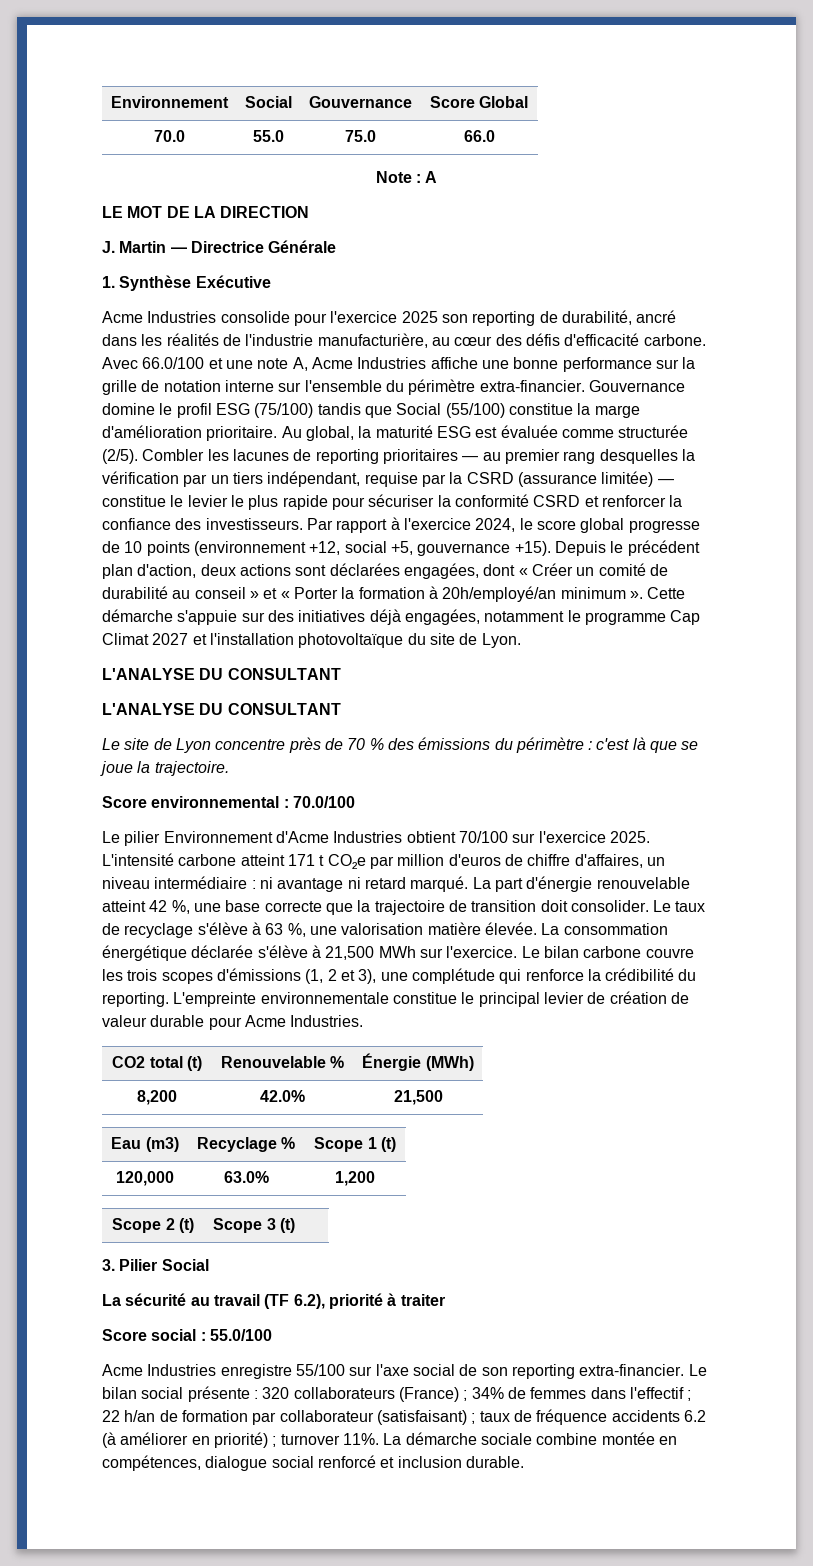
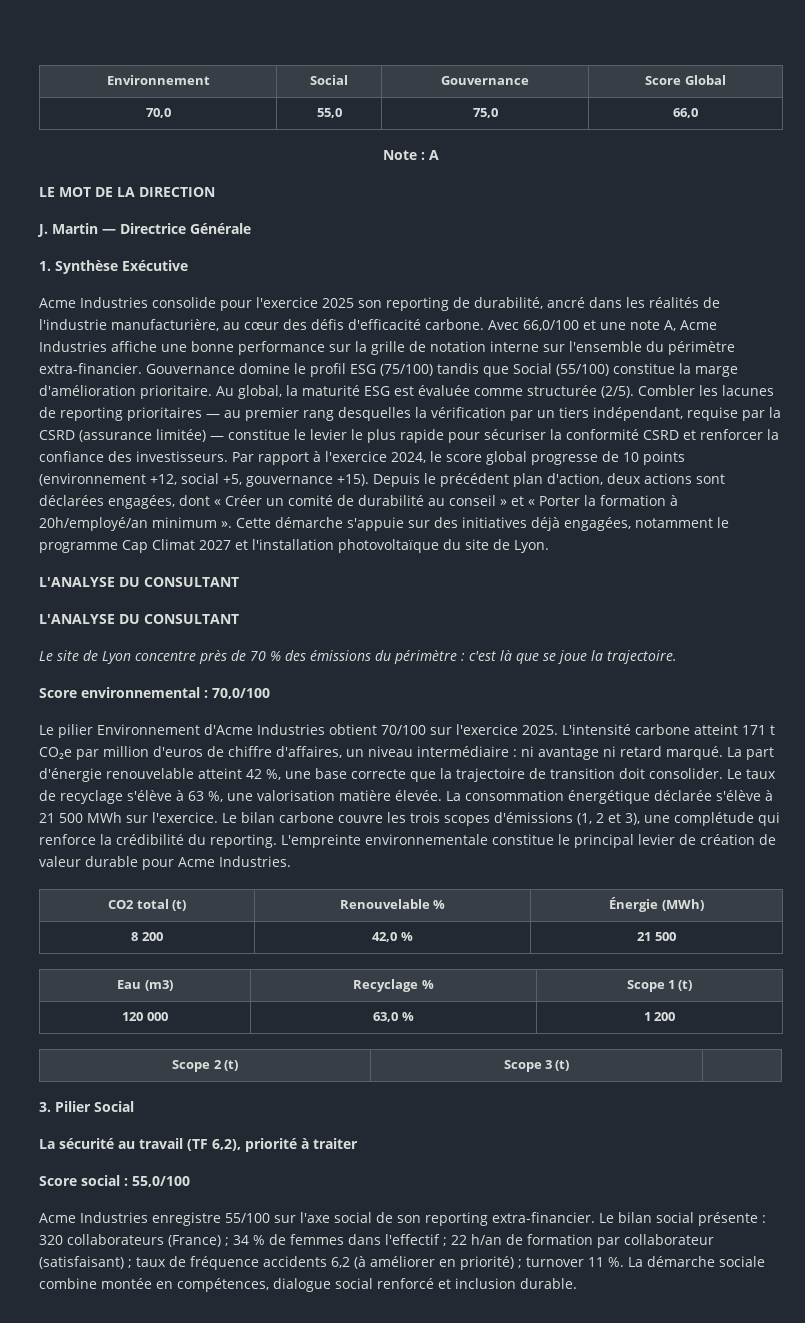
[154,130,185,142] [253,130,284,142] [345,130,376,142] [463,130,495,142] 70.0 | 55.0 | 75.0 | 66.0 -> [145,108,171,118] [316,108,342,118] [472,108,498,118] [673,108,698,118] 70,0 | 55,0 | 75,0 | 66,0
[142,357,205,369] 66.0/100 -> [523,320,579,331] 66,0/100
[292,796,355,808] 70.0/100 -> [212,688,270,699] 70,0/100
[325,946,375,960] 21,500 -> [39,813,83,823] 21 500
[137,1090,177,1105] [260,1090,305,1102] [393,1090,443,1105] 8,200 | 42.0% | 21,500 -> [131,932,163,941] [372,932,413,942] [637,932,676,941] 8 200 | 42,0 % | 21 500
[116,1171,174,1186] [223,1171,269,1183] [335,1171,375,1186] 120,000 | 63.0% | 1,200 -> [122,1012,168,1021] [373,1012,414,1022] [643,1012,676,1021] 120 000 | 63,0 % | 1 200
[293,1294,325,1309] 6.2), -> [212,1139,241,1151] 6,2),
[209,1329,272,1341] 55.0/100 -> [132,1176,190,1187] 55,0/100
[471,1387,504,1399] 34% -> [233,1235,265,1245] 34 %
[683,1410,706,1422] 6.2 -> [331,1257,350,1268] 6,2
[342,1433,379,1445] 11%. -> [588,1257,624,1267] 11 %.

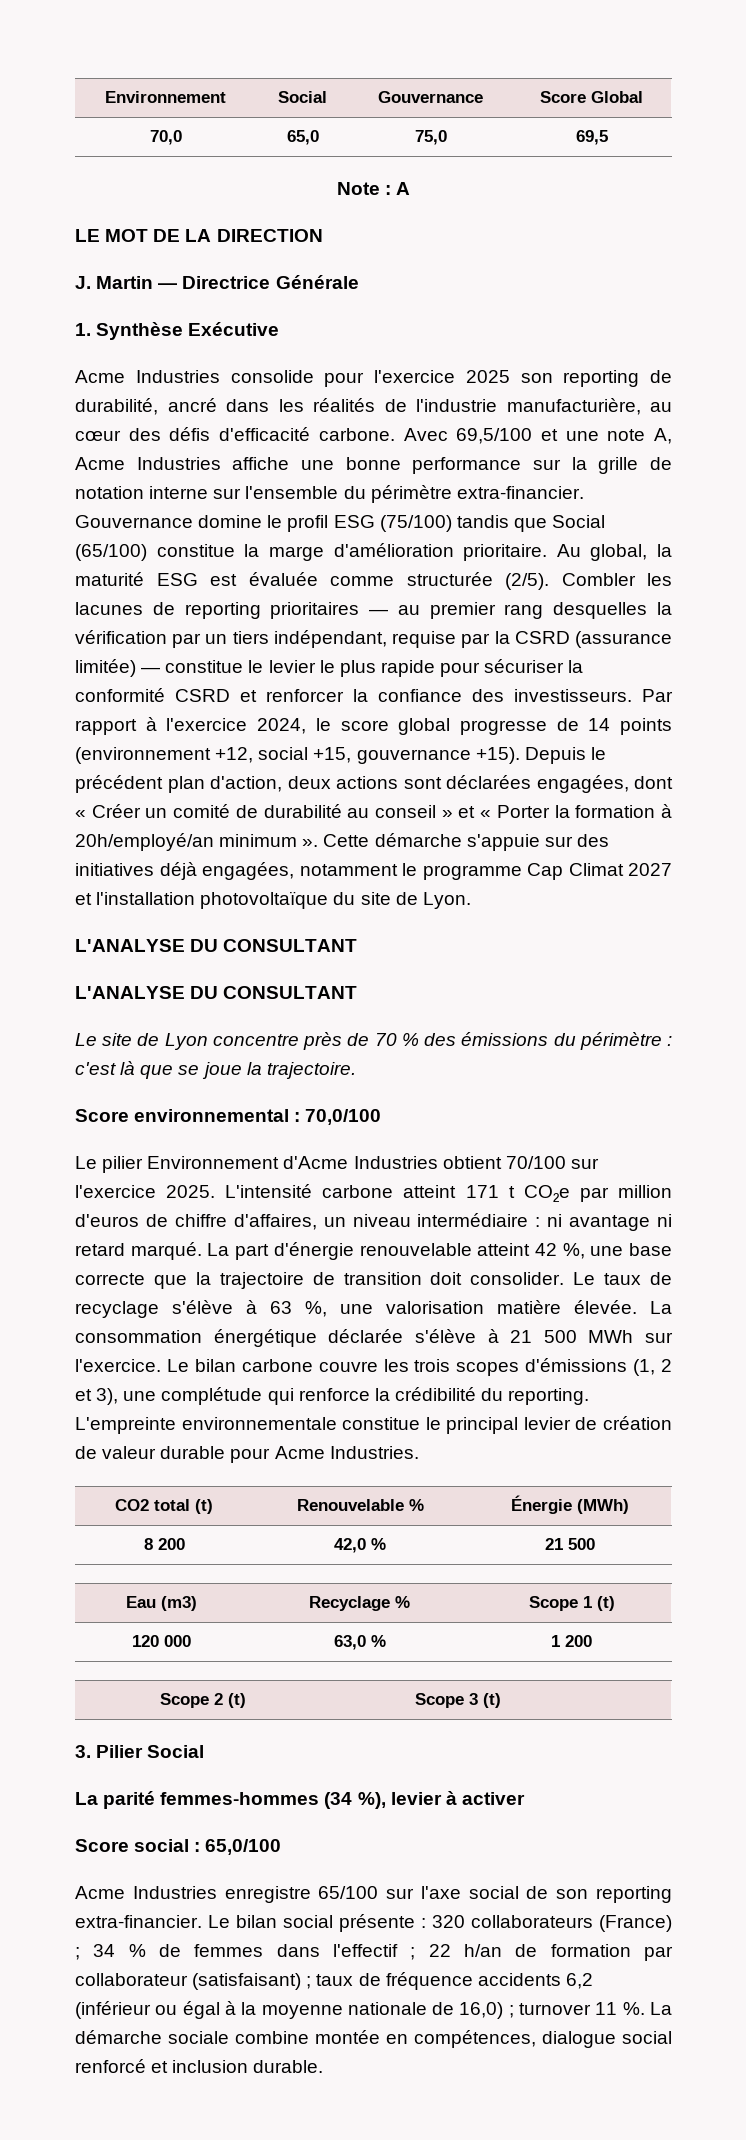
[316,108,342,118] 55,0 -> [286,130,319,145] 65,0
[673,108,698,118] 66,0 -> [575,130,608,145] 69,5
[523,320,579,331] 66,0/100 -> [456,428,533,444] 69,5/100
[556,364,609,376] (55/100) -> [75,544,147,561] (65/100)
[623,452,639,462] 10 -> [588,718,611,731] 14
[223,474,242,485] +5, -> [313,747,352,763] +15,
[59,1138,358,1152] sécurité au travail (TF 6,2), priorité à traiter -> [103,1791,525,1809] parité femmes-hommes (34 %), levier à activer
[132,1176,190,1187] 55,0/100 -> [205,1839,282,1855] 65,0/100
[225,1213,270,1223] 55/100 -> [318,1886,379,1899] 65/100
[354,1256,514,1270] (à améliorer en priorité) -> [75,2001,504,2019] (inférieur ou égal à la moyenne nationale de 16,0)

